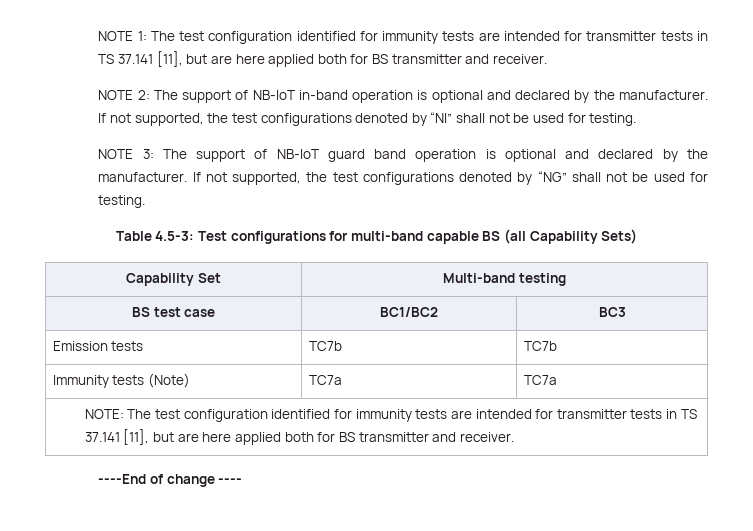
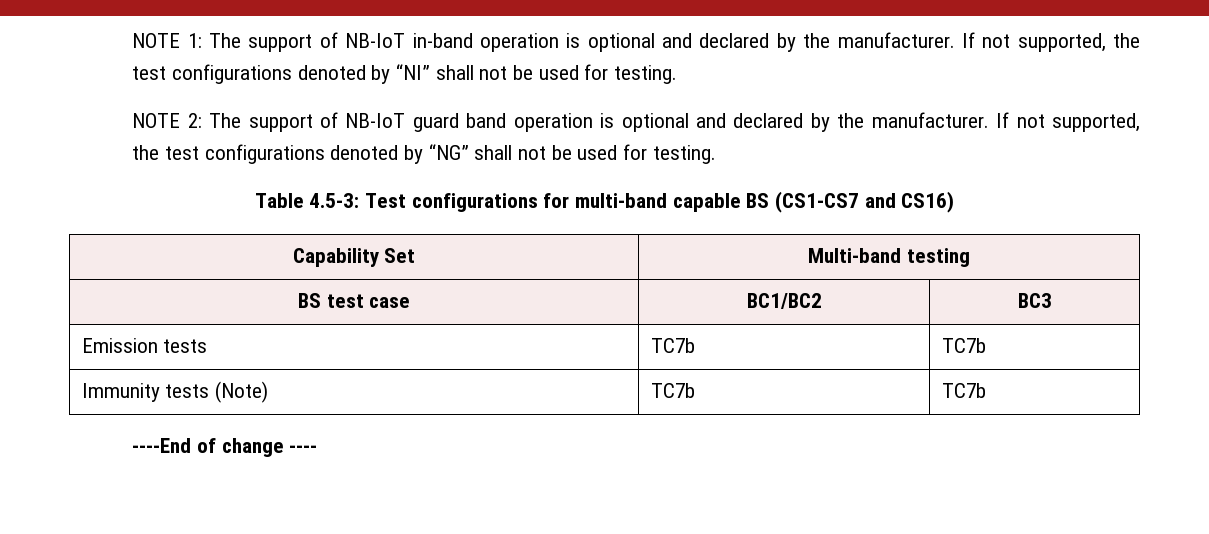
[179,31,708,44] [98,51,548,67] [98,90,178,100] test configuration identified for immunity tests are intended for transmitter tests in TS 37.141 [11], but are here applied both for BS transmitter and receiver. // NOTE 2: The -> (242, 40) none
[142,149,154,159] 3: -> [187,113,202,128] 2:
[503,229,638,244] (all Capability Sets) -> [775,191,955,213] (CS1-CS7 and CS16)
[308,375,342,385] [523,375,557,385] [84,409,697,422] [84,429,514,445] TC7a | TC7a // NOTE: The test configuration identified for immunity tests are intended for transmitter tests in TS 37.141 [11], but are here applied both for BS transmitter and receiver. -> [650,383,695,398] [941,383,986,398] TC7b | TC7b

